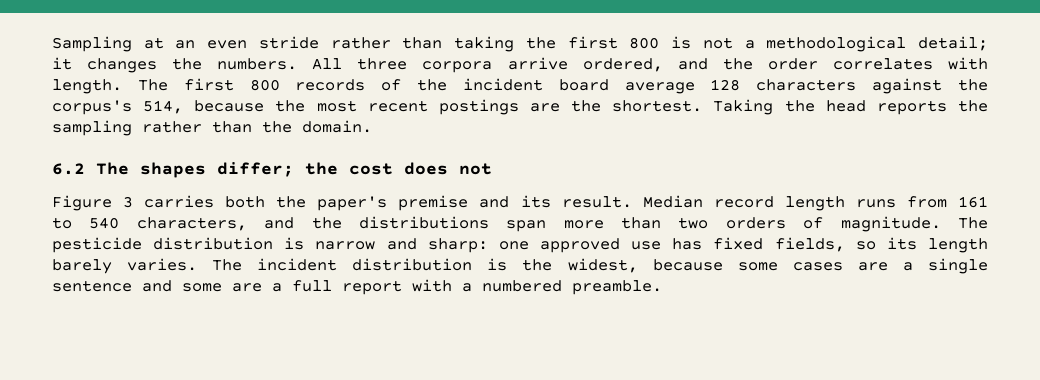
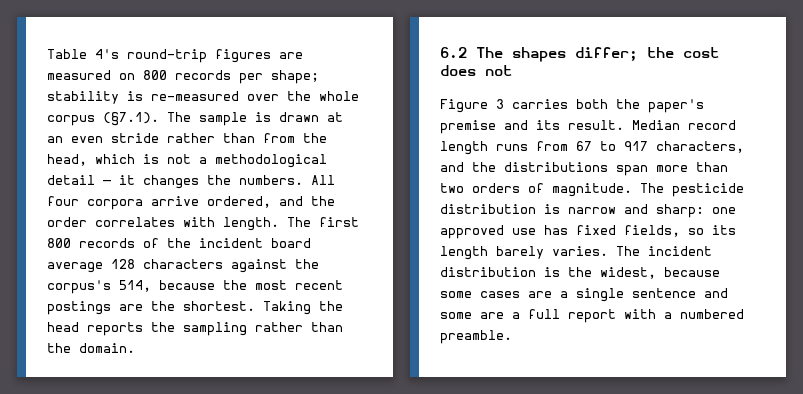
[52,36,132,52] Sampling -> [47,49,303,63] [47,70,319,84] [47,91,359,104] [47,112,319,126] Table 4's round-trip figures are measured on 800 records per shape; stability is re-measured over the whole corpus (§7.1). The sample is drawn
[454,36,660,52] taking the first 800 -> [263,133,327,143] [47,154,135,166] from the head, which
[918,36,989,51] detail; -> [47,175,112,185] detail —
[357,58,408,70] three -> [47,196,79,206] four
[958,196,989,208] [52,217,120,229] 161 to 540 -> [576,141,648,151] 67 to 917

